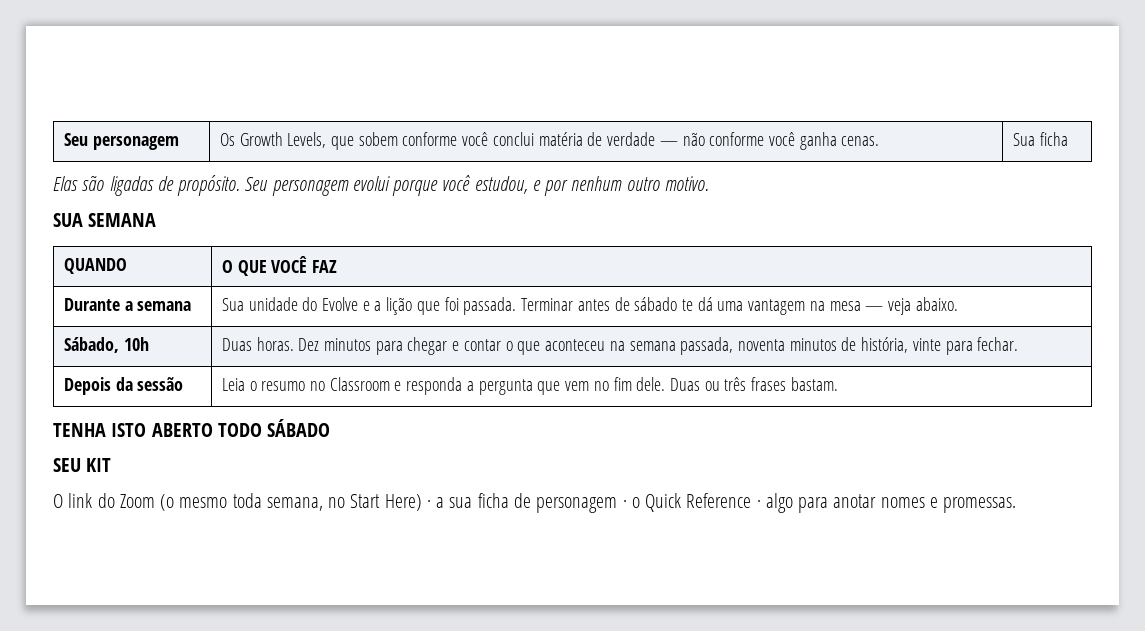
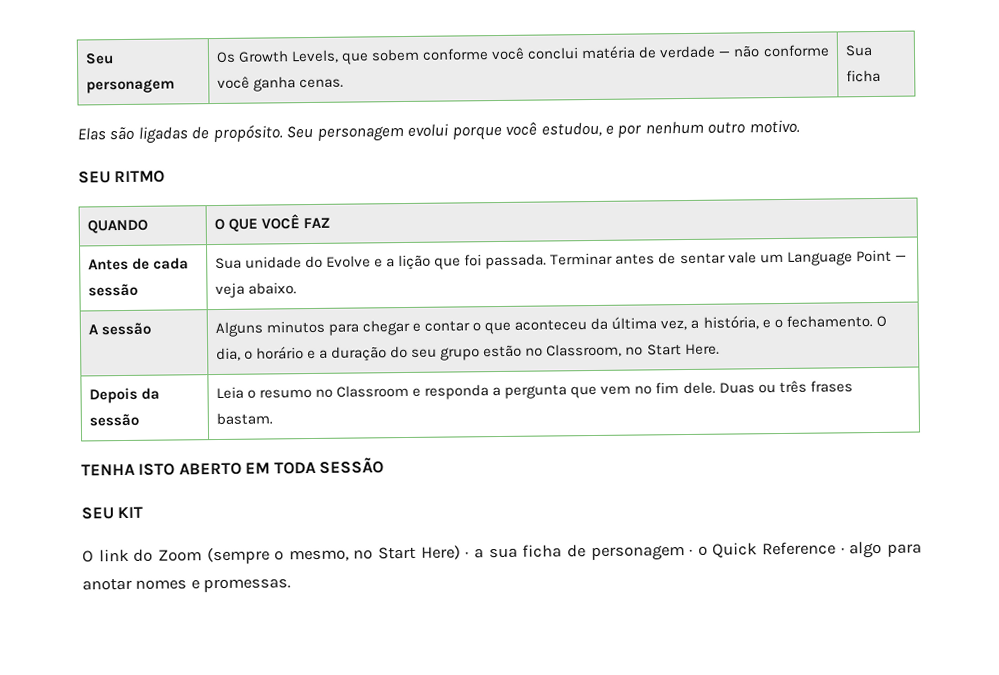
[53,213,157,227] SUA SEMANA -> [78,170,166,184] SEU RITMO
[63,298,192,311] Durante a semana -> [87,257,189,271] [87,283,138,297] Antes de cada sessão
[634,297,958,315] [63,337,149,353] [221,337,320,351] sábado te dá uma vantagem na mesa — veja abaixo. // Sábado, 10h | Duas horas. Dez -> [679,249,907,266] [214,282,297,299] [87,322,151,336] [214,321,263,338] sentar vale um Language Point — veja abaixo. // A sessão | Alguns
[609,337,1019,355] na semana passada, noventa minutos de história, vinte para fechar. -> [590,315,887,331] [215,343,720,362] da última vez, a história, e o fechamento. O dia, o horário e a duração do seu grupo estão no Classroom, no Start Here.
[217,419,331,437] TODO SÁBADO -> [245,457,385,475] EM TODA SESSÃO
[160,493,323,511] (o mesmo toda semana, -> [206,547,349,565] (sempre o mesmo,

